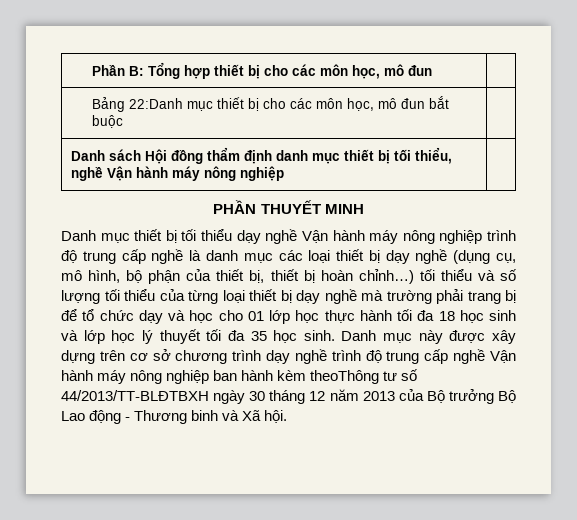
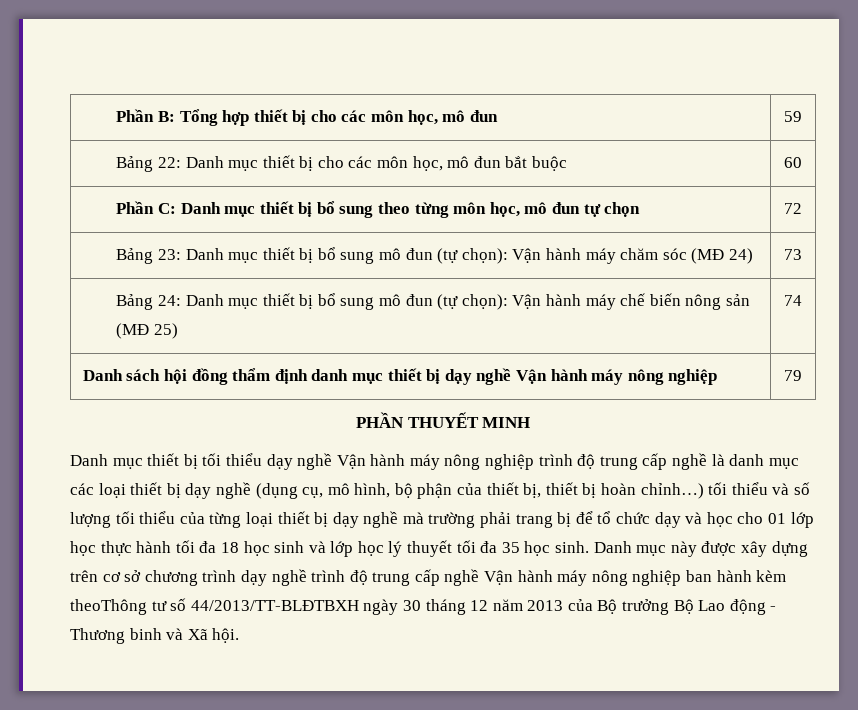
[92,97,184,112] // Bảng 22:Danh -> [784,111,802,122] [116,156,224,172] 59 // Bảng 22: Danh
(124, 121) none -> [784,157,802,168] [116,201,641,218] [784,203,802,214] [116,247,753,264] [784,249,802,260] [116,293,750,310] [116,323,178,339] [784,295,802,306] 60 // Phần C: Danh mục thiết bị bổ sung theo từng môn học, mô đun tự chọn | 72 // Bảng 23: Danh mục thiết bị bổ sung mô đun (tự chọn): Vận hành máy chăm sóc (MĐ 24) | 73 // Bảng 24: Danh mục thiết bị bổ sung mô đun (tự chọn): Vận hành máy chế biến nông sản (MĐ 25) | 74
[145,149,168,164] Hội -> [164,369,188,384] hội
[394,147,453,164] tối thiểu, -> [444,369,472,385] dạy
(285, 173) none -> [784,370,802,381] 79

